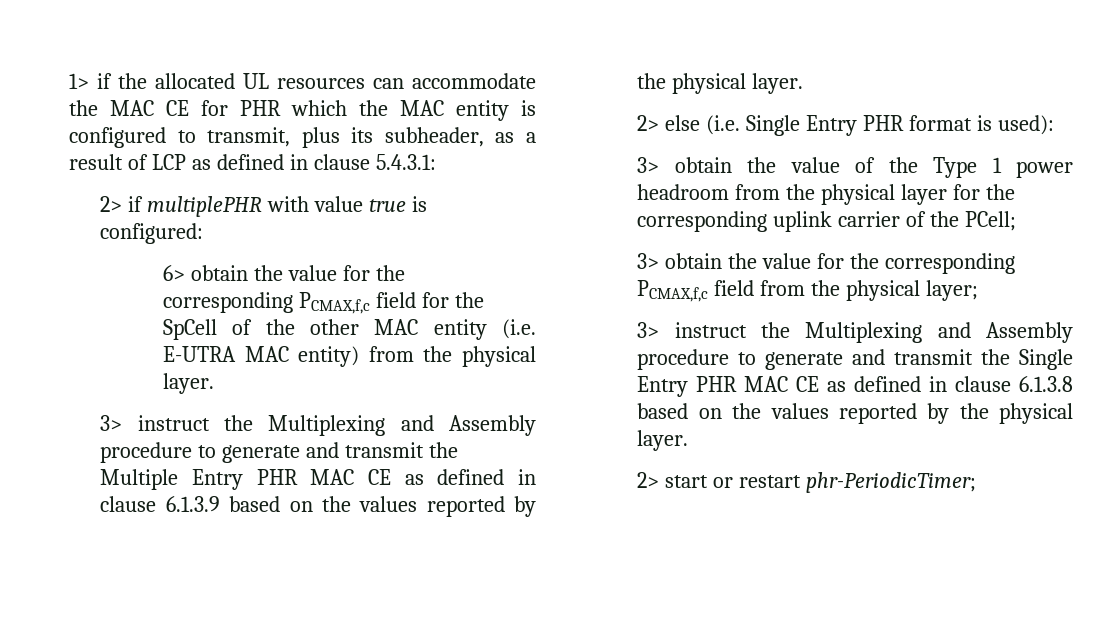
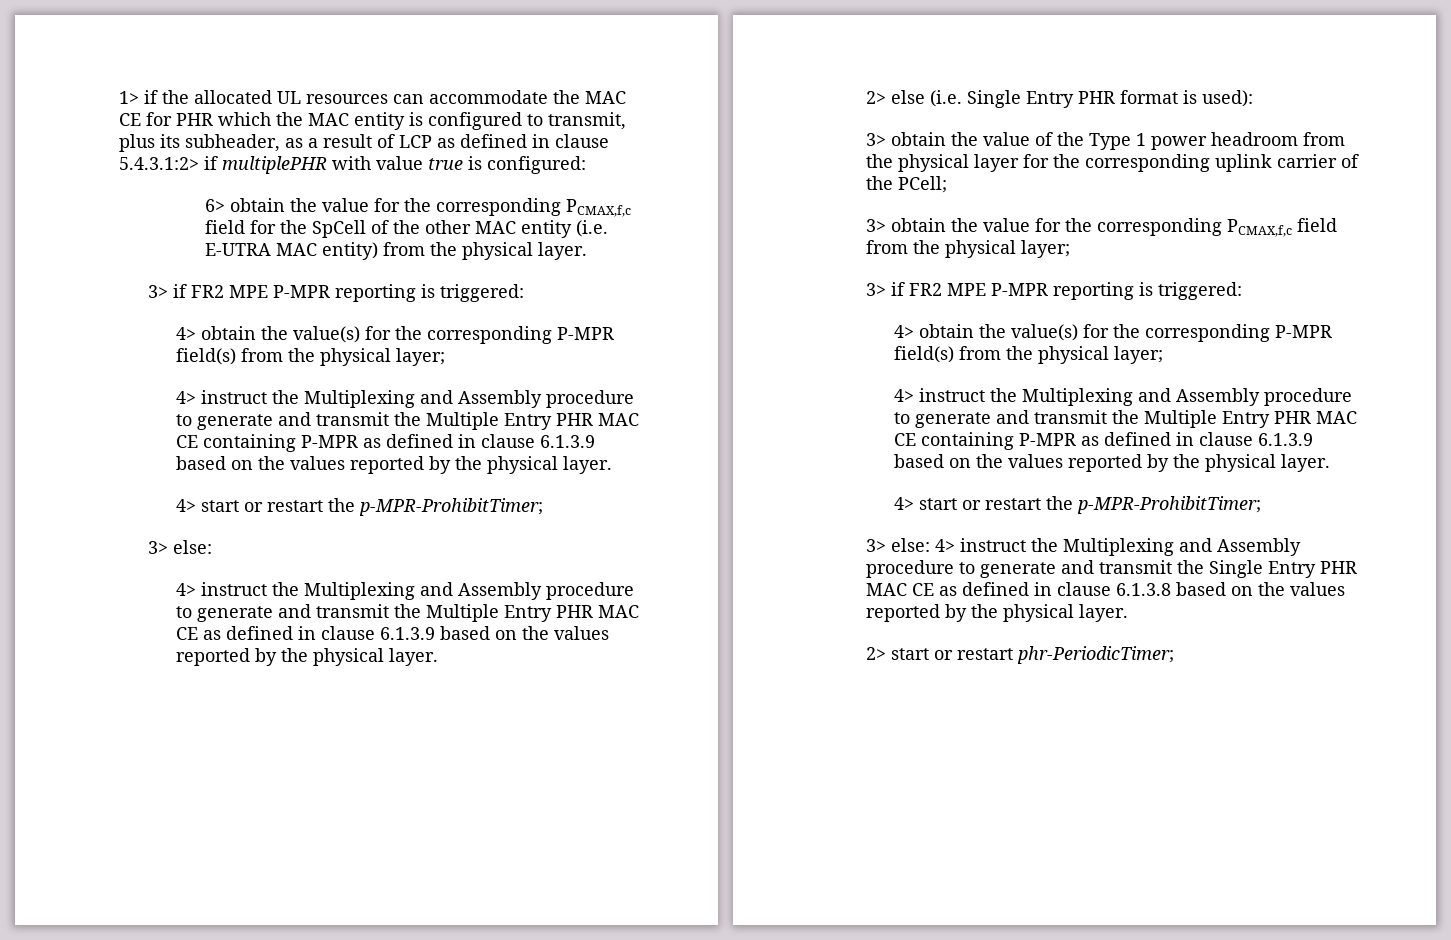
[375,154,436,170] [100,196,123,212] 5.4.3.1: // 2> -> [118,157,199,170] 5.4.3.1:2>
(123, 423) none -> [172,284,524,302] [176,326,615,344] [176,348,446,366] [176,390,635,408] [176,412,640,430] [176,434,596,452] [176,456,613,474] [176,498,544,516] [147,540,212,554] [176,583,197,596] if FR2 MPE P-MPR reporting is triggered: // 4> obtain the value(s) for the corresponding P-MPR field(s) from the physical layer; // 4> instruct the Multiplexing and Assembly procedure to generate and transmit the Multiple Entry PHR MAC CE containing P-MPR as defined in clause 6.1.3.9 based on the values reported by the physical layer. // 4> start or restart the p-MPR-ProhibitTimer; // 3> else: // 4>
(660, 330) none -> [890,282,1242,300] [894,324,1333,342] [894,346,1164,364] [894,388,1353,406] [894,410,1358,428] [894,432,1314,450] [894,454,1331,472] [894,496,1262,514] [865,538,955,552] if FR2 MPE P-MPR reporting is triggered: // 4> obtain the value(s) for the corresponding P-MPR field(s) from the physical layer; // 4> instruct the Multiplexing and Assembly procedure to generate and transmit the Multiple Entry PHR MAC CE containing P-MPR as defined in clause 6.1.3.9 based on the values reported by the physical layer. // 4> start or restart the p-MPR-ProhibitTimer; // 3> else: 4>

